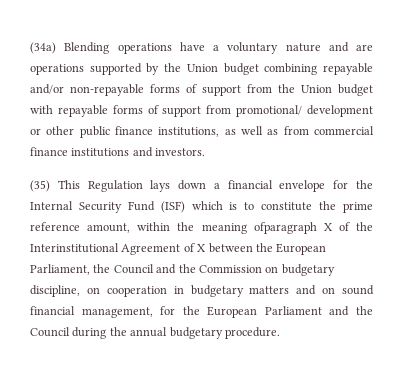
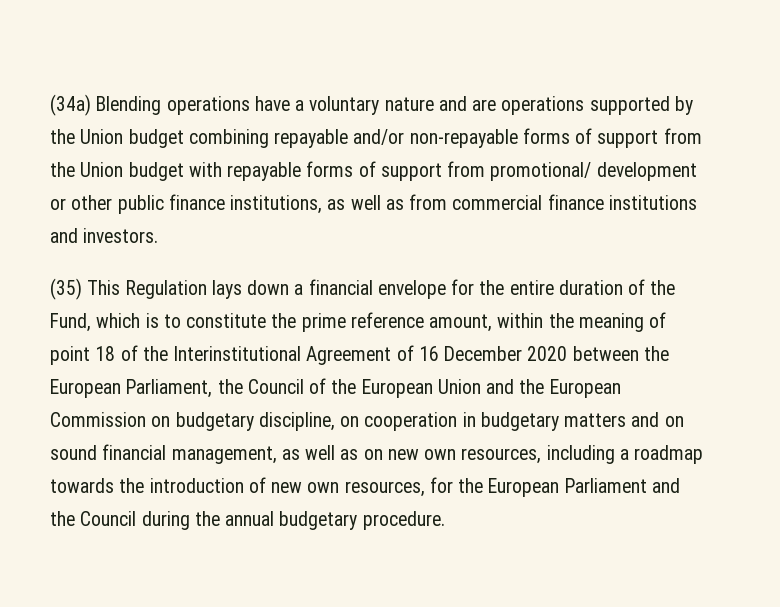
[30,201,185,213] Internal Security Fund (ISF) -> [509,279,676,295] [50,313,91,332] entire duration of the Fund,
[253,222,333,234] ofparagraph X -> [649,312,667,328] [50,346,116,365] of point 18
[197,244,207,252] X -> [418,346,568,361] 16 December 2020
[156,264,196,274] and the -> [309,378,621,398] of the European Union and the European
(153, 312) none -> [281,445,704,464] [50,477,425,497] as well as on new own resources, including a roadmap towards the introduction of new own resources,

